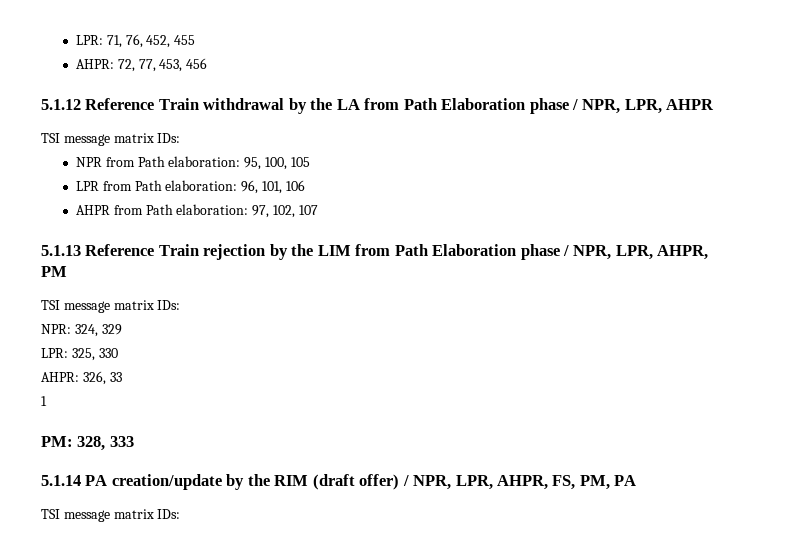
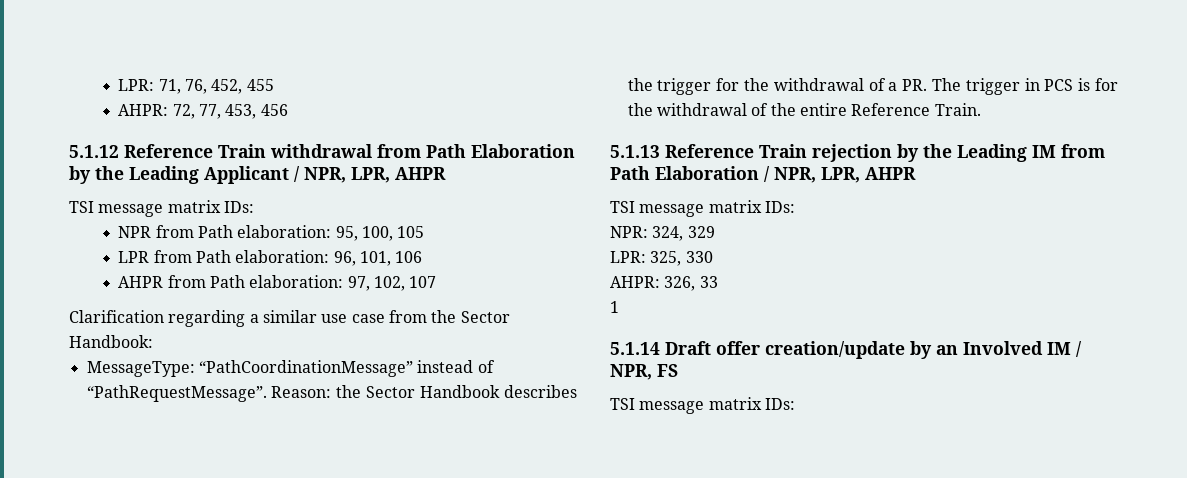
[288,98,569,114] by the LA from Path Elaboration phase -> [377,144,575,158] [69,166,289,184] from Path Elaboration by the Leading Applicant
(318, 210) none -> [69,310,510,327] [69,335,153,348] [86,360,495,377] [86,385,577,402] [627,78,1118,95] [627,103,981,116] // Clarification regarding a similar use case from the Sector Handbook: // MessageType: “PathCoordinationMessage” instead of “PathRequestMessage”. Reason: the Sector Handbook describes the trigger for the withdrawal of a PR. The trigger in PCS is for the withdrawal of the entire Reference Train.
[317,244,709,260] [41,266,67,277] LIM from Path Elaboration phase / NPR, LPR, AHPR, PM -> [957,144,1105,162] [610,166,916,183] Leading IM from Path Elaboration / NPR, LPR, AHPR
[41,436,134,451] [41,474,637,490] PM: 328, 333 // 5.1.14 PA creation/update by the RIM (draft offer) / NPR, LPR, AHPR, FS, PM, PA -> [610,341,1082,359] [610,364,678,380] 5.1.14 Draft offer creation/update by an Involved IM / NPR, FS

